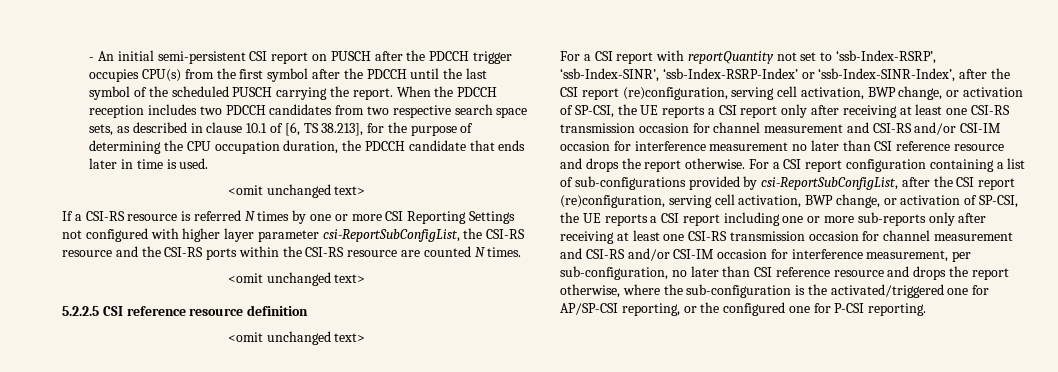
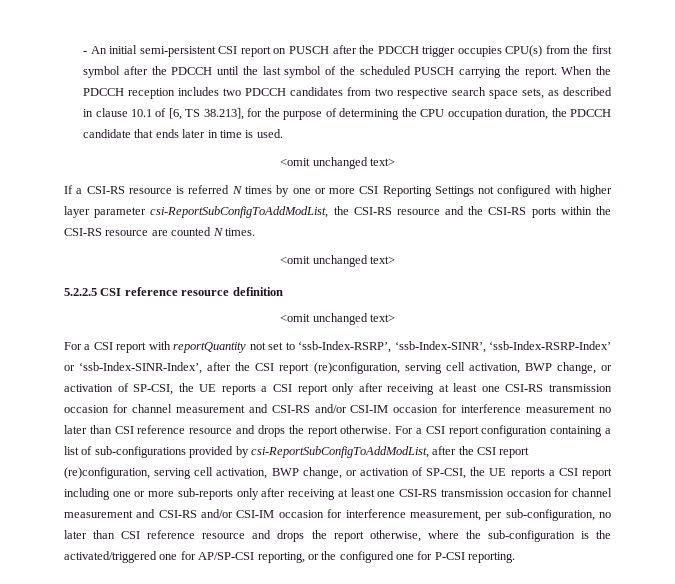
[322,229,460,242] csi-ReportSubConfigList, -> [150,206,329,218] csi-ReportSubConfigToAddModList,
[761,177,899,190] csi-ReportSubConfigList, -> [250,446,429,458] csi-ReportSubConfigToAddModList,

